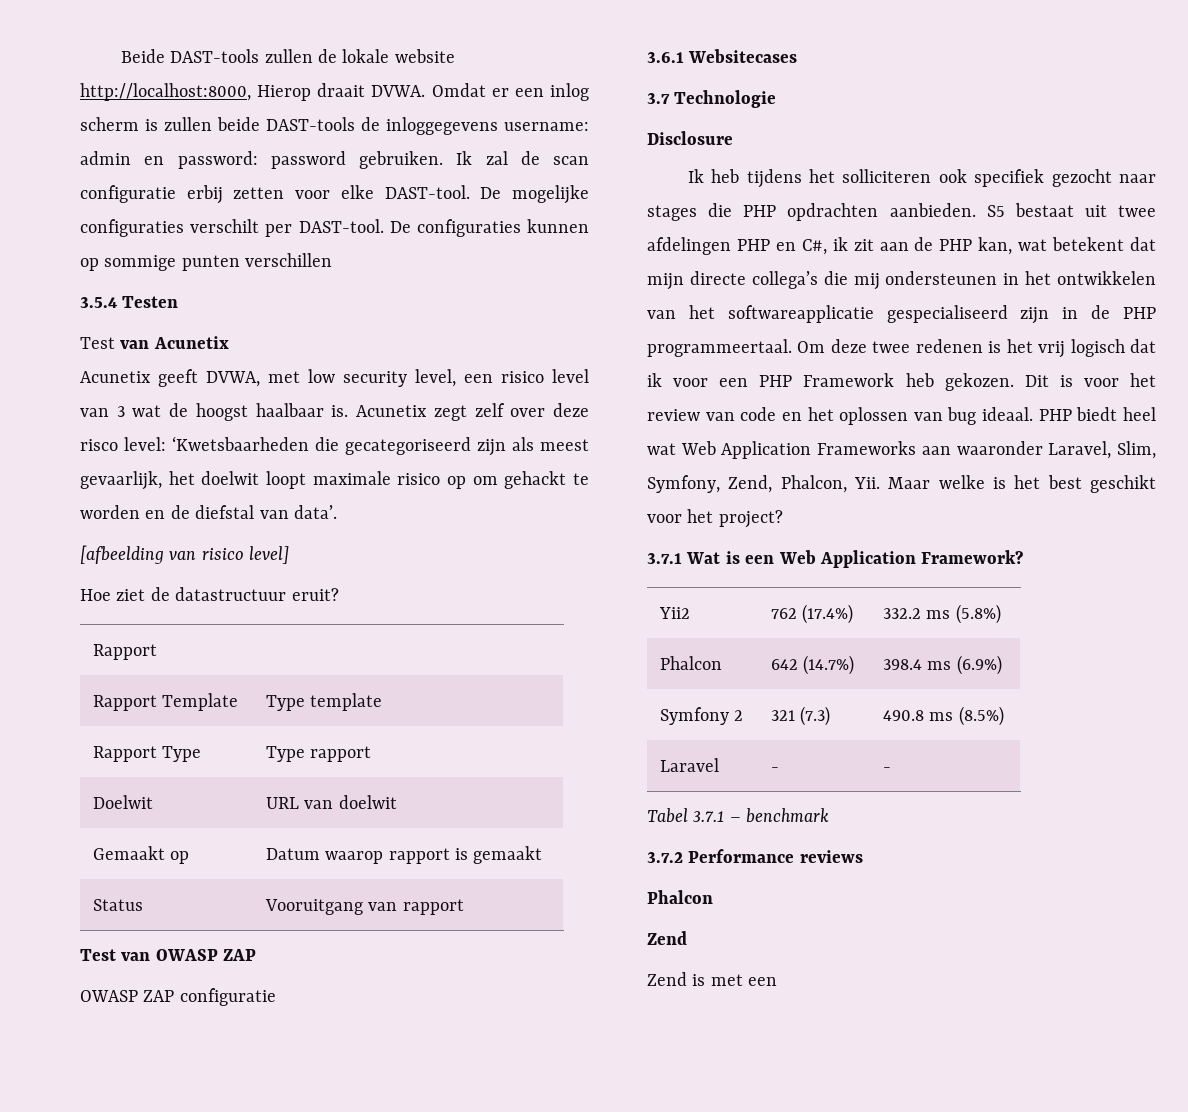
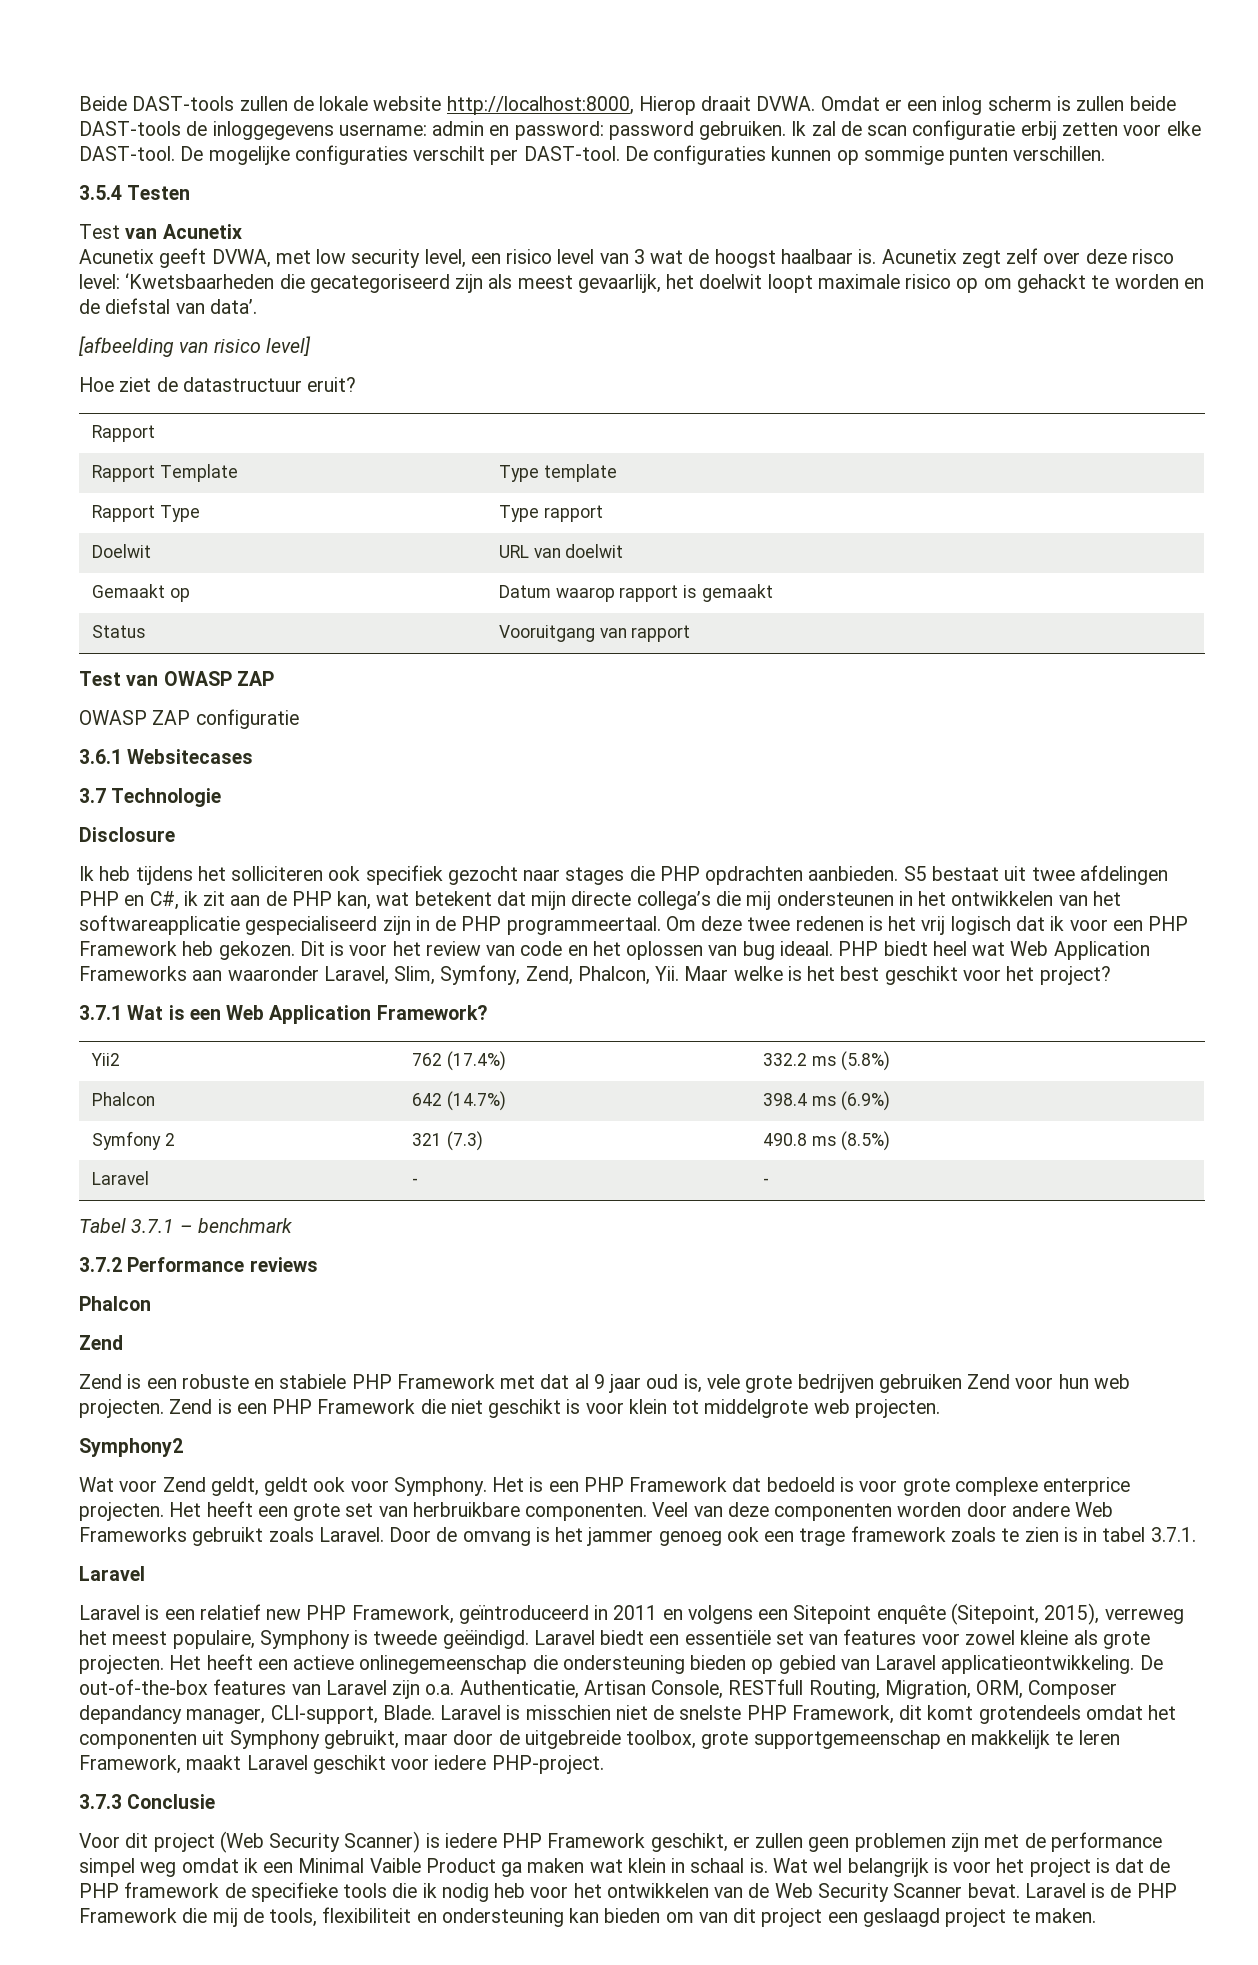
[245,253,333,267] verschillen -> [1013,146,1106,161] verschillen.
[710,974,778,986] met een -> [146,1374,1130,1393] [79,1399,940,1418] [79,1438,183,1457] [79,1477,1131,1496] [79,1501,1114,1521] [79,1526,1196,1546] [79,1566,145,1581] [79,1603,1184,1625] [79,1629,1150,1649] [79,1654,1163,1674] [79,1679,1118,1699] [79,1705,1177,1724] [79,1730,1120,1749] [79,1755,604,1774] [79,1794,216,1809] [79,1831,1162,1853] [79,1858,1171,1877] [79,1882,1177,1902] [79,1907,1096,1927] een robuste en stabiele PHP Framework met dat al 9 jaar oud is, vele grote bedrijven gebruiken Zend voor hun web projecten. Zend is een PHP Framework die niet geschikt is voor klein tot middelgrote web projecten. // Symphony2 // Wat voor Zend geldt, geldt ook voor Symphony. Het is een PHP Framework dat bedoeld is voor grote complexe enterprice projecten. Het heeft een grote set van herbruikbare componenten. Veel van deze componenten worden door andere Web Frameworks gebruikt zoals Laravel. Door de omvang is het jammer genoeg ook een trage framework zoals te zien is in tabel 3.7.1. // Laravel // Laravel is een relatief new PHP Framework, geïntroduceerd in 2011 en volgens een Sitepoint enquête (Sitepoint, 2015), verreweg het meest populaire, Symphony is tweede geëindigd. Laravel biedt een essentiële set van features voor zowel kleine als grote projecten. Het heeft een actieve onlinegemeenschap die ondersteuning bieden op gebied van Laravel applicatieontwikkeling. De out-of-the-box features van Laravel zijn o.a. Authenticatie, Artisan Console, RESTfull Routing, Migration, ORM, Composer depandancy manager, CLI-support, Blade. Laravel is misschien niet de snelste PHP Framework, dit komt grotendeels omdat het componenten uit Symphony gebruikt, maar door de uitgebreide toolbox, grote supportgemeenschap en makkelijk te leren Framework, maakt Laravel geschikt voor iedere PHP-project. // 3.7.3 Conclusie // Voor dit project (Web Security Scanner) is iedere PHP Framework geschikt, er zullen geen problemen zijn met de performance simpel weg omdat ik een Minimal Vaible Product ga maken wat klein in schaal is. Wat wel belangrijk is voor het project is dat de PHP framework de specifieke tools die ik nodig heb voor het ontwikkelen van de Web Security Scanner bevat. Laravel is de PHP Framework die mij de tools, flexibiliteit en ondersteuning kan bieden om van dit project een geslaagd project te maken.

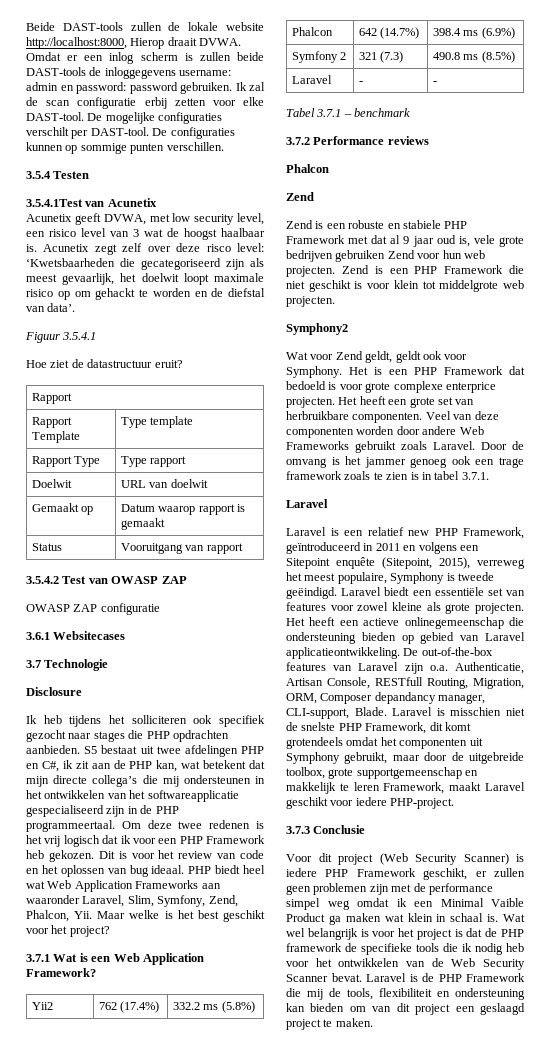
[79,224,120,239] Test -> [26,199,83,207] 3.5.4.1Test
[78,336,311,357] [afbeelding van risico level] -> [25,332,97,343] Figuur 3.5.4.1
(691, 633) none -> [26,576,59,584] 3.5.4.2

